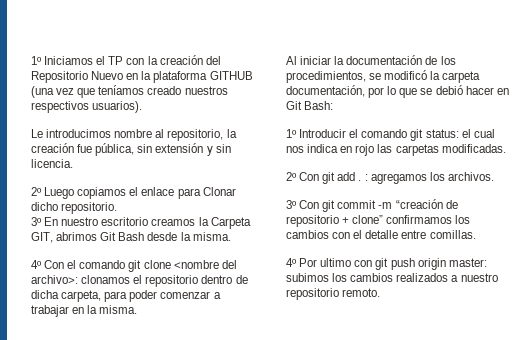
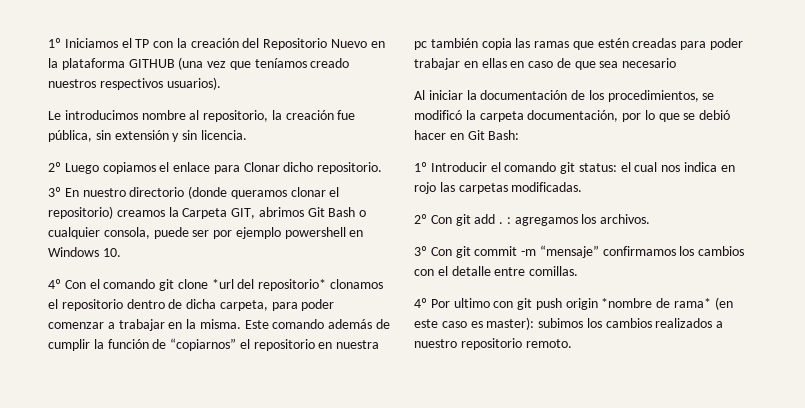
[101,217,149,226] escritorio -> [129,186,340,199] [48,206,113,219] directorio (donde queramos clonar el repositorio)
[147,232,231,241] desde la misma. -> [359,210,367,217] [48,227,364,239] [48,247,121,257] o cualquier consola, puede ser por ejemplo powershell en Windows 10.
[173,260,237,269] [31,275,78,284] <nombre del archivo>: -> [211,279,327,291] *url del repositorio*
(138, 309) none -> [244,319,391,329] [48,338,380,351] [414,38,744,50] [414,58,677,70] Este comando además de cumplir la función de “copiarnos” el repositorio en nuestra pc también copia las ramas que estén creadas para poder trabajar en ellas en caso de que sea necesario
[395,199,458,209] [286,215,384,227] “creación de repositorio + clone” -> [539,245,599,258] “mensaje”
[448,258,487,267] master: -> [601,297,733,310] [414,317,535,330] *nombre de rama* (en este caso es master):

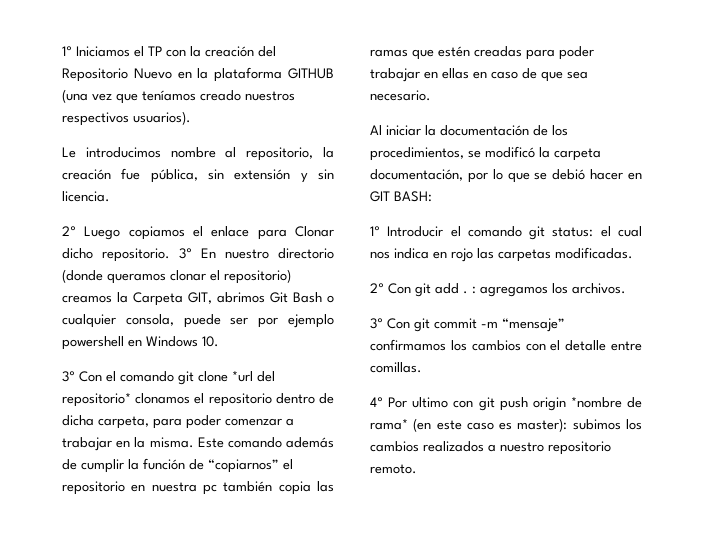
(383, 168) // -> (170, 255) none
[48,279,61,289] 4º -> [62,371,75,382] 3º
[622,58,677,68] necesario -> [370,90,431,101] necesario.
[467,130,520,140] Git Bash: -> [370,191,432,202] GIT BASH:

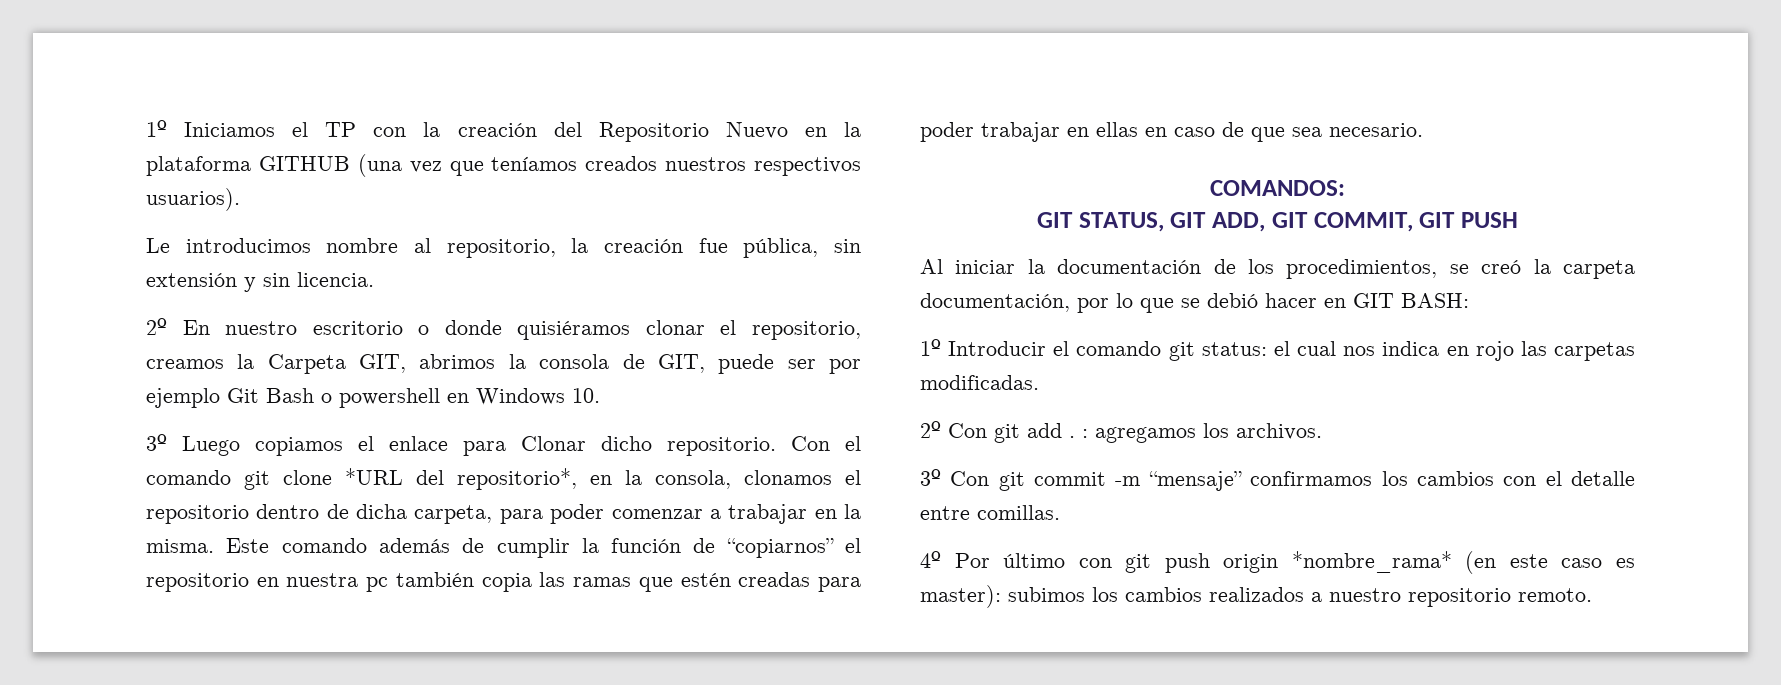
[200,90,241,101] creado -> [585,156,658,171] creados
(76, 231) none -> [182,320,861,340] [146,354,862,374] [146,388,600,408] [146,434,167,451] En nuestro escritorio o donde quisiéramos clonar el repositorio, creamos la Carpeta GIT, abrimos la consola de GIT, puede ser por ejemplo Git Bash o powershell en Windows 10. // 3º
[179,248,334,259] [62,269,291,284] [62,292,334,306] [62,314,334,328] [62,336,219,350] [62,371,75,382] 3º En nuestro directorio (donde queramos clonar el repositorio) creamos la Carpeta GIT, abrimos Git Bash o cualquier consola, puede ser por ejemplo powershell en Windows 10. // 3º -> (776, 446) none
[232,371,275,382] [62,393,131,407] *url del repositorio* -> [345,468,731,490] *URL del repositorio*, en la consola,
(431, 95) none -> [1210,180,1345,196] [1036,212,1519,232] // COMANDOS: // GIT STATUS, GIT ADD, GIT COMMIT, GIT PUSH
[485,146,535,158] modificó -> [1481,260,1522,274] creó
[412,397,449,408] ultimo -> [1003,553,1066,568] último
[570,397,642,408] [370,419,408,430] *nombre de rama* -> [1291,551,1452,573] *nombre_rama*

